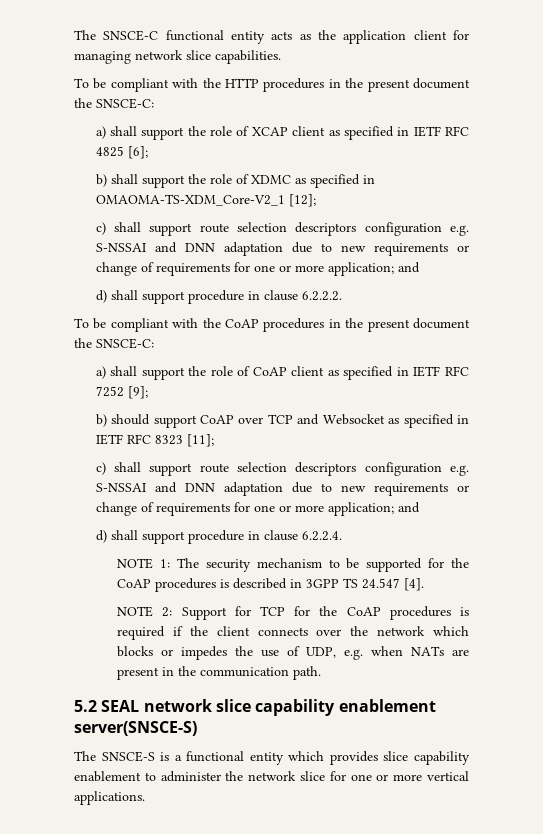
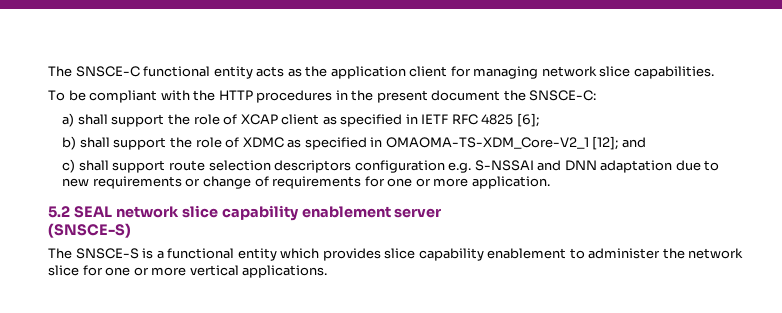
(316, 200) none -> [621,137,646,148] and
[327,262,420,276] [95,290,342,304] [74,318,470,332] [74,338,154,349] [95,366,469,380] [95,386,148,399] [95,414,469,428] [95,434,214,447] [95,462,470,476] [95,482,469,496] [95,502,420,516] [95,530,342,544] [117,558,470,572] [117,578,425,592] [117,606,470,620] [117,626,470,640] [117,646,469,660] [117,666,322,680] application; and // d) shall support procedure in clause 6.2.2.2. // To be compliant with the CoAP procedures in the present document the SNSCE-C: // a) shall support the role of CoAP client as specified in IETF RFC 7252 [9]; // b) should support CoAP over TCP and Websocket as specified in IETF RFC 8323 [11]; // c) shall support route selection descriptors configuration e.g. S-NSSAI and DNN adaptation due to new requirements or change of requirements for one or more application; and // d) shall support procedure in clause 6.2.2.4. // NOTE 1: The security mechanism to be supported for the CoAP procedures is described in 3GPP TS 24.547 [4]. // NOTE 2: Support for TCP for the CoAP procedures is required if the client connects over the network which blocks or impedes the use of UDP, e.g. when NATs are present in the communication path. -> [471,176,550,189] application.
[74,721,197,736] server(SNSCE-S) -> [394,208,442,218] [48,223,131,238] server // (SNSCE-S)

